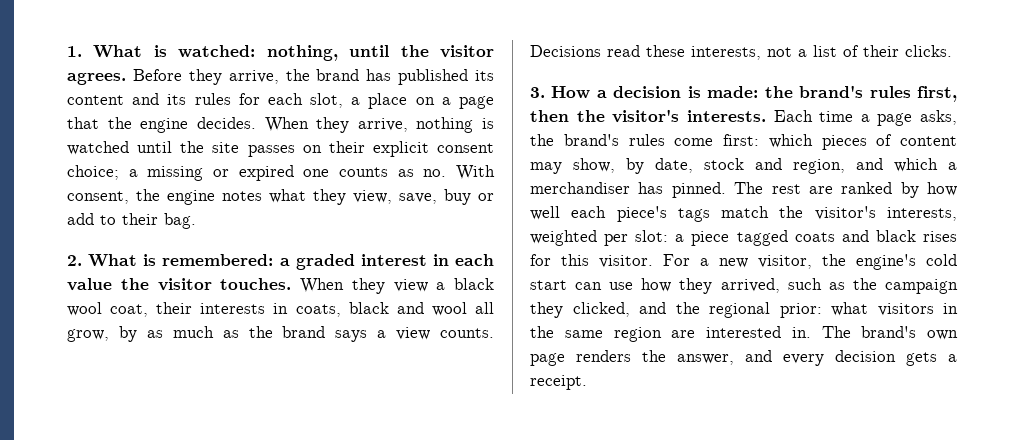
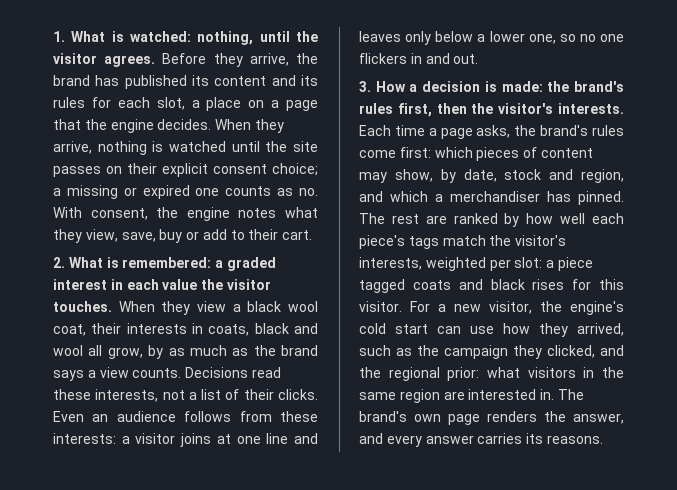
[164,213,196,229] bag. -> [282,230,313,240] cart.
(952, 51) none -> [53,411,318,422] [53,433,318,447] [359,31,624,45] [359,53,479,64] Even an audience follows from these interests: a visitor joins at one line and leaves only below a lower one, so no one flickers in and out.
[835,350,957,366] [530,375,587,390] decision gets a receipt. -> [425,433,603,444] answer carries its reasons.

